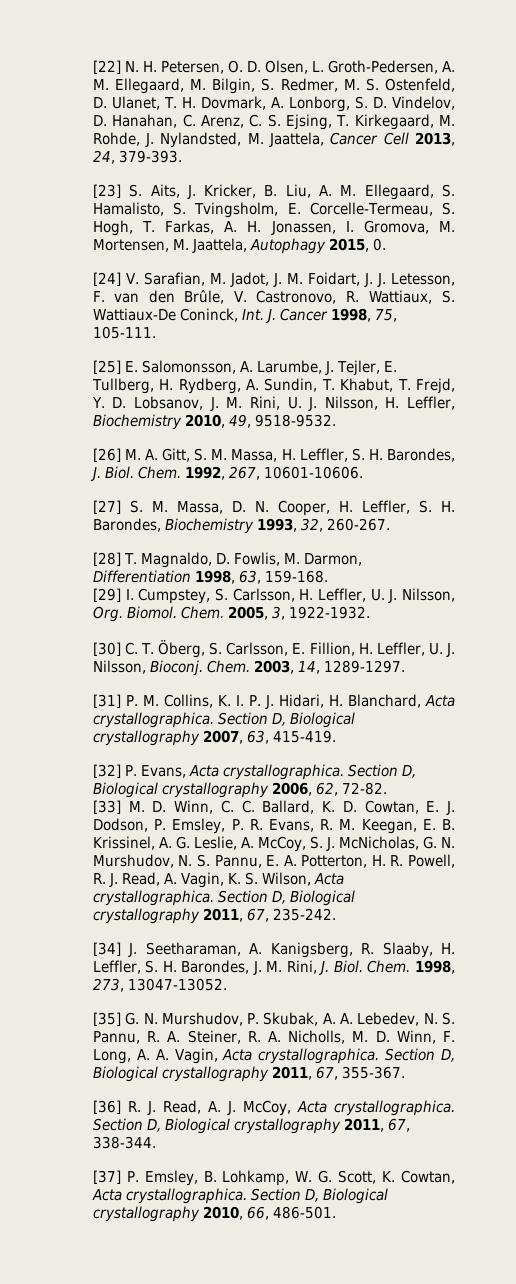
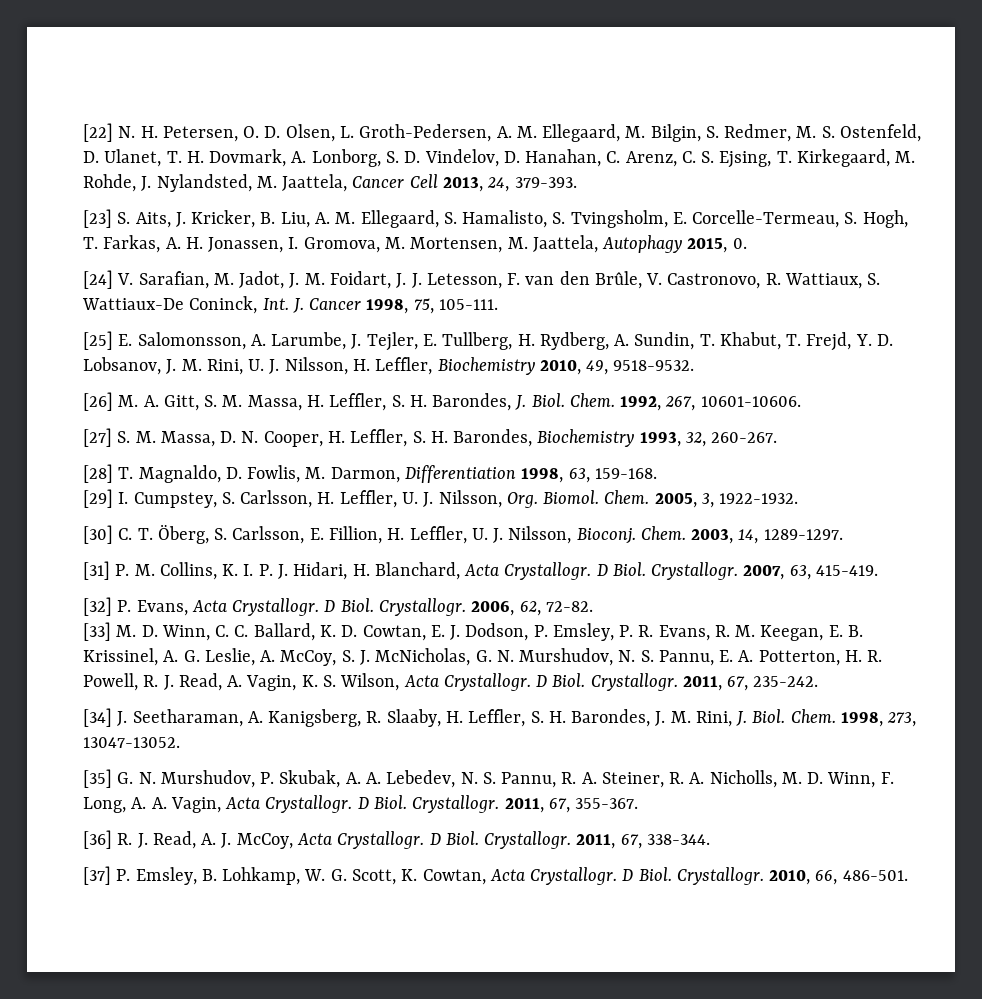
[92,712,355,728] [92,730,200,746] crystallographica. Section D, Biological crystallography -> [504,562,739,580] Crystallogr. D Biol. Crystallogr.
[222,764,416,780] [92,782,269,798] crystallographica. Section D, Biological crystallography -> [232,598,466,616] Crystallogr. D Biol. Crystallogr.
[92,890,355,906] [92,908,200,924] crystallographica. Section D, Biological crystallography -> [443,673,678,691] Crystallogr. D Biol. Crystallogr.
[258,1048,455,1064] [92,1066,269,1082] crystallographica. Section D, Biological crystallography -> [265,795,500,813] Crystallogr. D Biol. Crystallogr.
[334,1100,456,1116] [92,1118,341,1134] crystallographica. Section D, Biological crystallography -> [337,831,572,849] Crystallogr. D Biol. Crystallogr.
[125,1188,388,1204] [92,1206,200,1222] crystallographica. Section D, Biological crystallography -> [530,867,764,885] Crystallogr. D Biol. Crystallogr.

